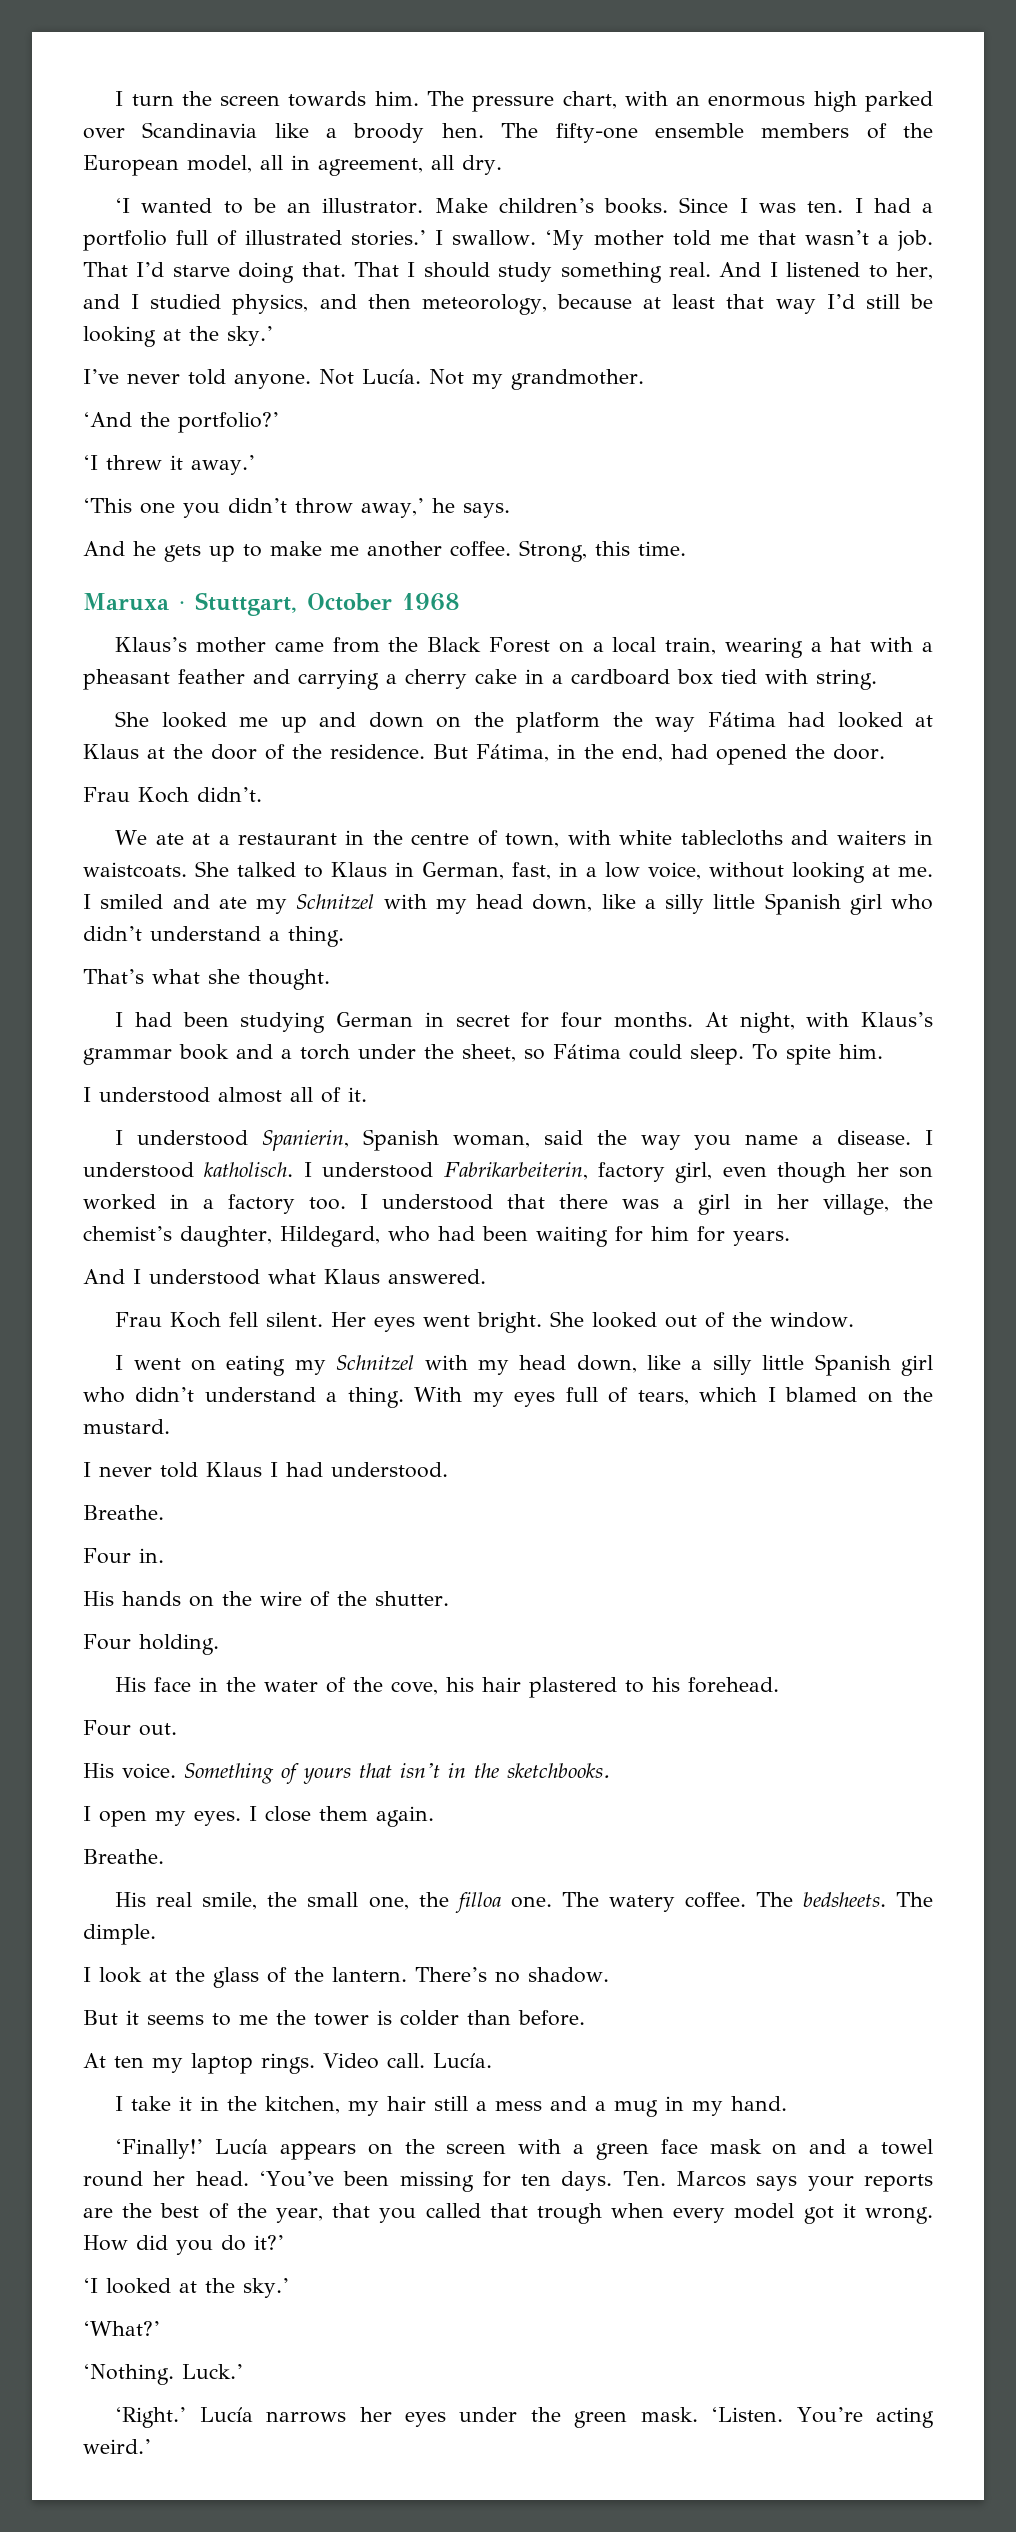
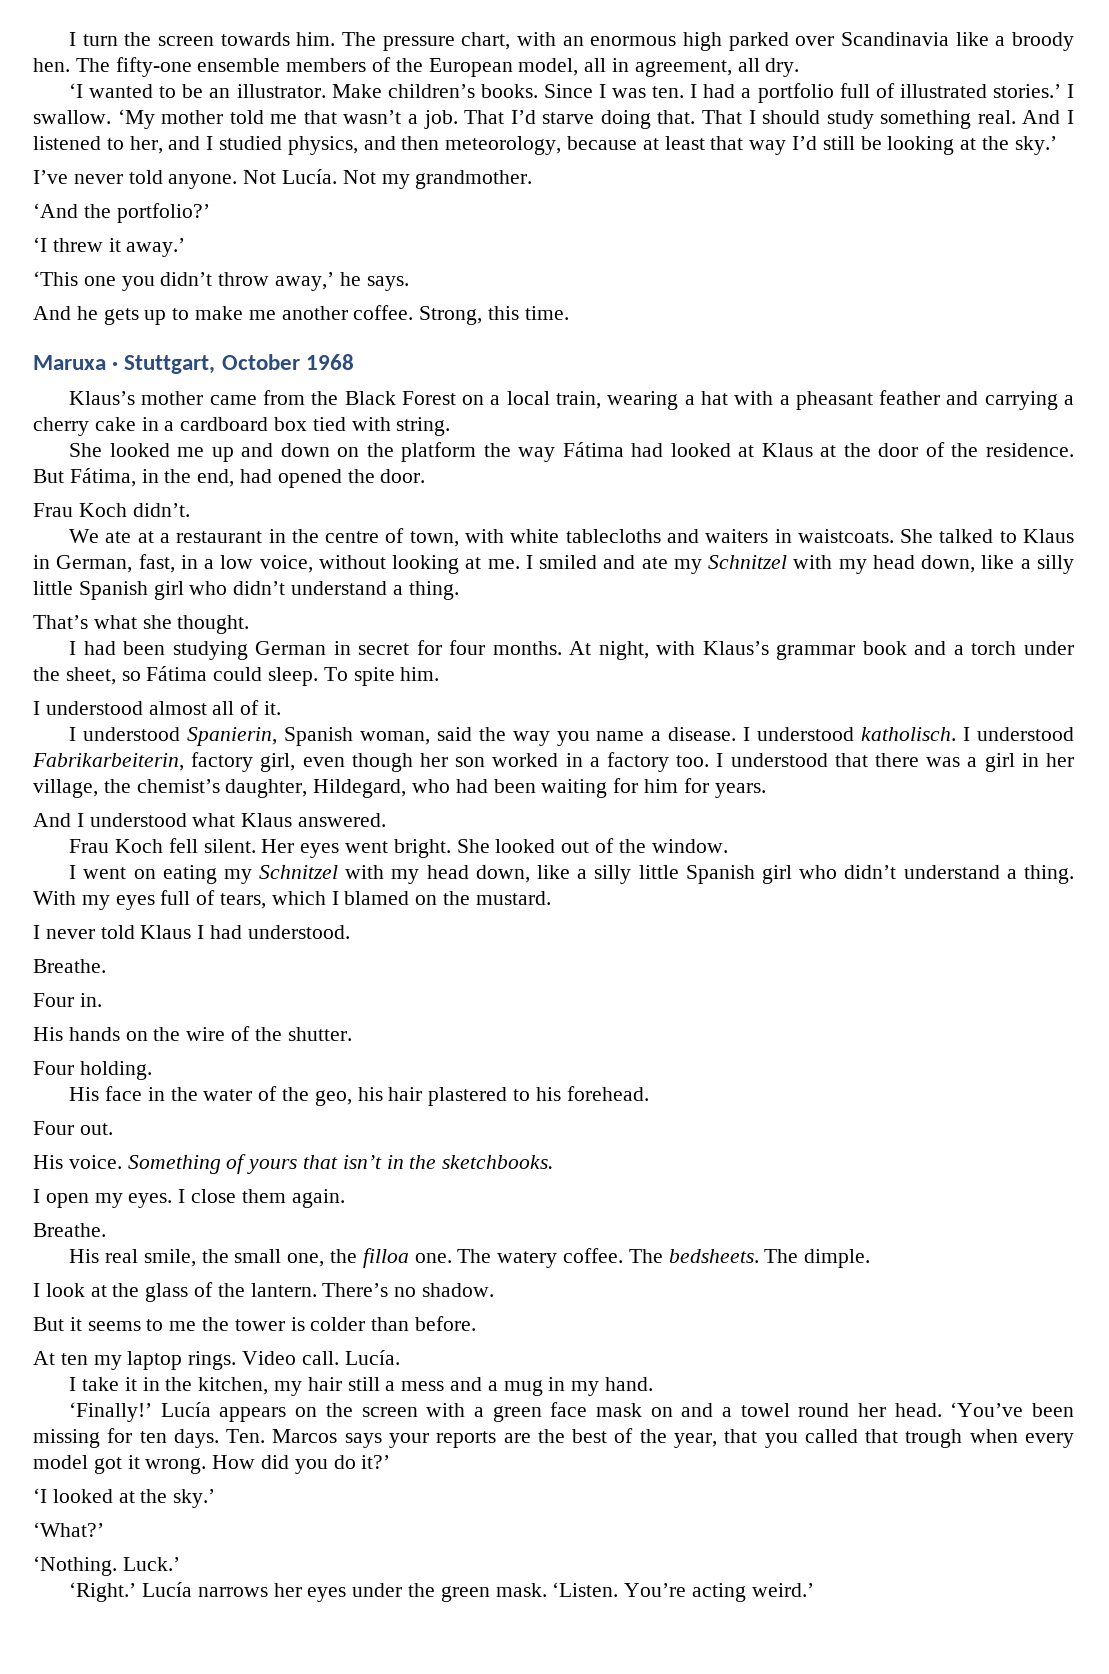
[391,1681,439,1695] cove, -> [314,1090,352,1106] geo,

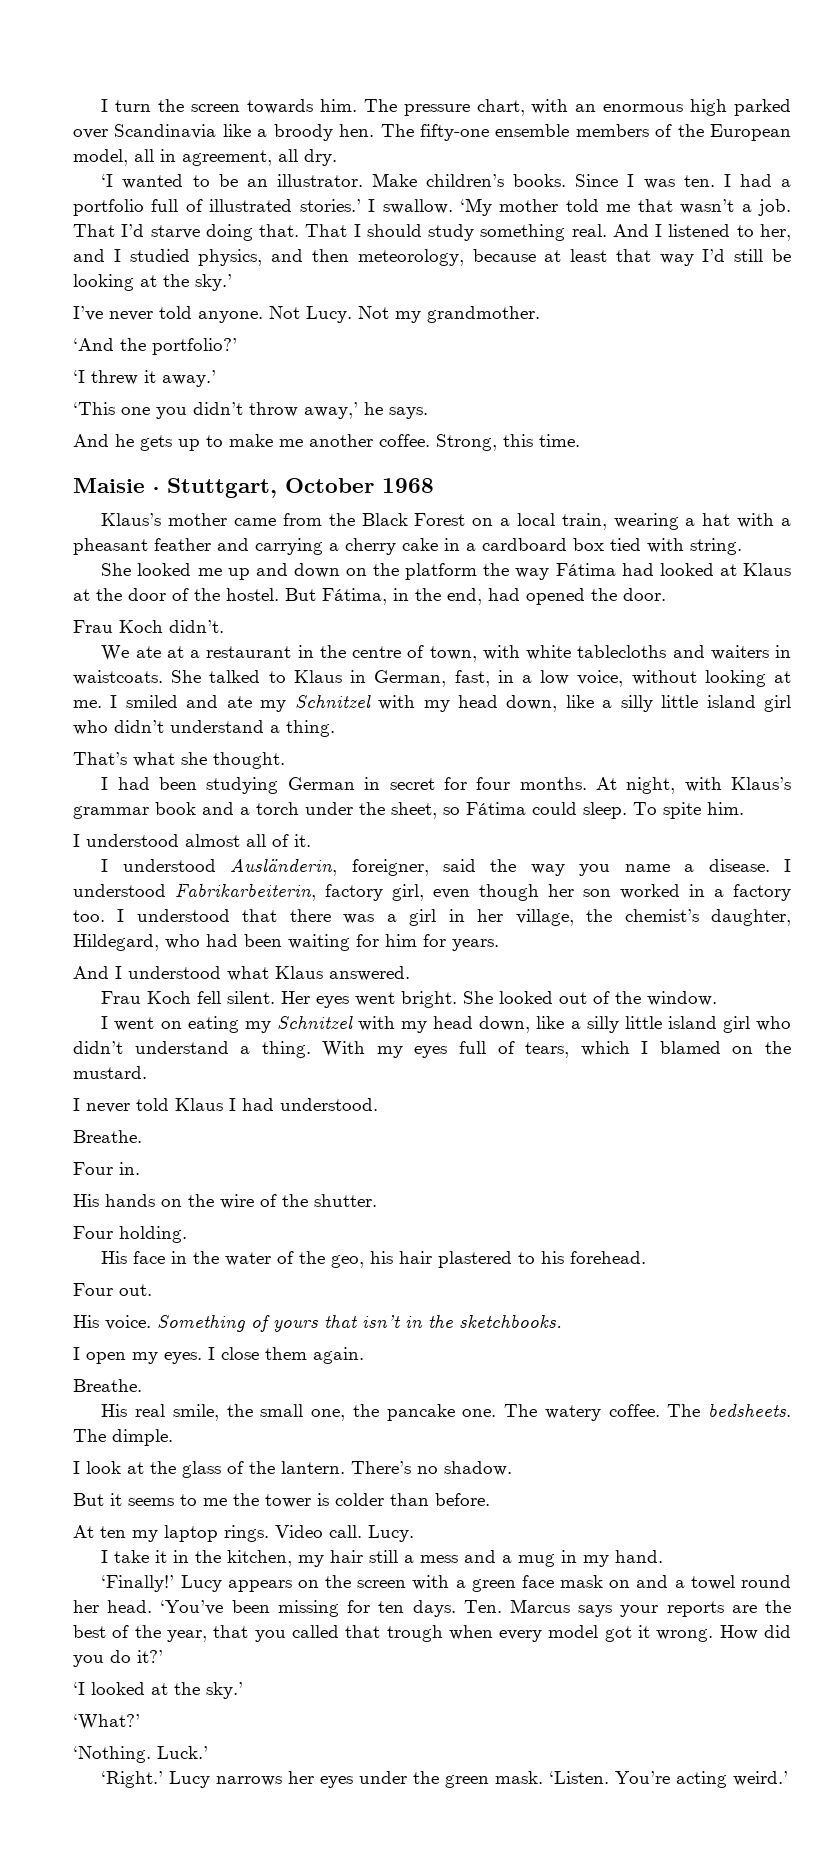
[282,169,338,184] Lucía. -> [306,306,352,323] Lucy.
[33,355,106,370] Maruxa -> [73,478,145,493] Maisie
[985,443,1074,457] residence. -> [226,588,279,601] hostel.
[78,581,148,600] Spanish -> [706,695,756,708] island
[186,727,430,746] Spanierin, Spanish woman, -> [230,858,429,876] Ausländerin, foreigner,
[861,727,1074,741] katholisch. I understood -> (166, 890) none
[685,865,755,884] Spanish -> [667,1016,717,1029] island
[362,1248,409,1268] filloa -> [386,1404,455,1421] pancake
[344,1350,400,1365] Lucía. -> [368,1525,414,1542] Lucy.
[160,1402,211,1417] Lucía -> [180,1575,222,1592] Lucy
[272,1429,338,1443] Marcos -> [509,1599,570,1613] Marcus
[141,1582,192,1597] Lucía -> [169,1771,211,1788] Lucy

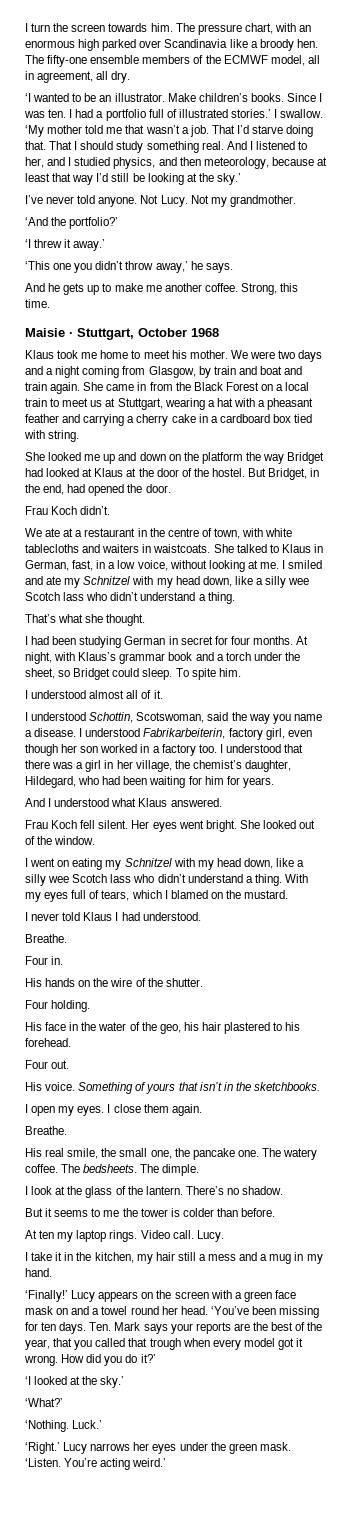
[709,124,791,141] European -> [223,55,268,64] ECMWF
[101,513,277,526] Klaus’s mother came -> [25,350,323,362] [25,366,303,378] [25,382,147,394] Klaus took me home to meet his mother. We were two days and a night coming from Glasgow, by train and boat and train again. She came in
[561,513,607,530] train, -> [25,398,163,410] train to meet us at Stuttgart,
[555,563,616,576] Fátima -> [287,452,325,464] Bridget
[322,588,387,605] Fátima, -> [268,468,308,480] Bridget,
[661,695,791,712] little island girl -> [288,578,310,585] [25,592,85,601] wee Scotch lass
[466,802,526,815] Fátima -> [73,668,111,680] Bridget
[230,858,429,876] Ausländerin, foreigner, -> [89,712,205,723] Schottin, Scotswoman,
[624,1016,750,1033] little island girl -> [48,874,132,883] wee Scotch lass
[509,1599,570,1613] Marcus -> [114,1322,141,1331] Mark

